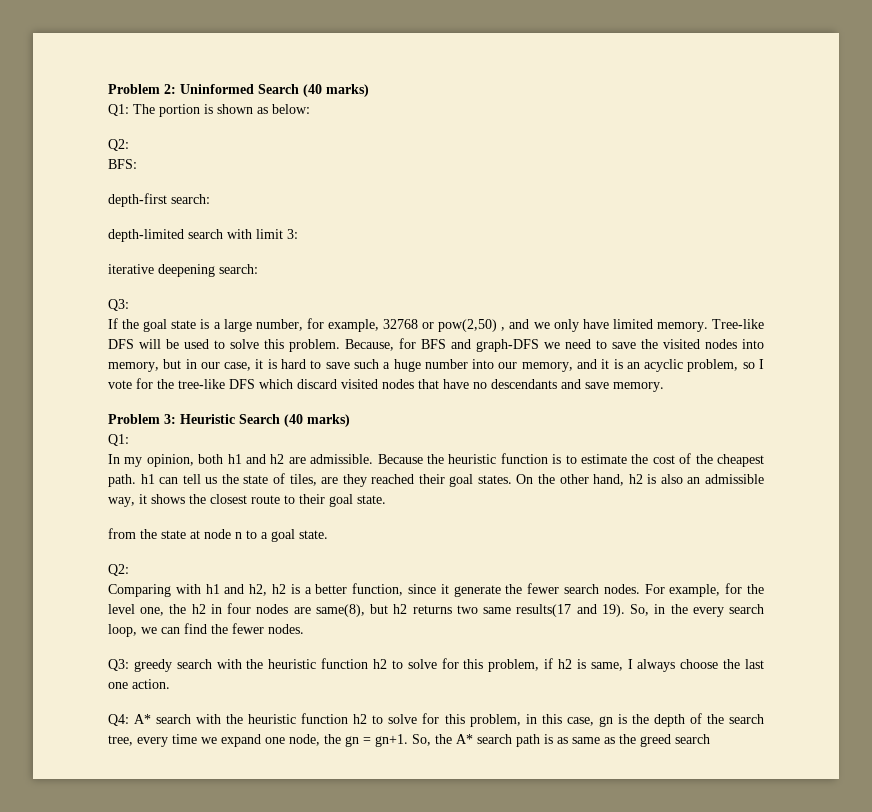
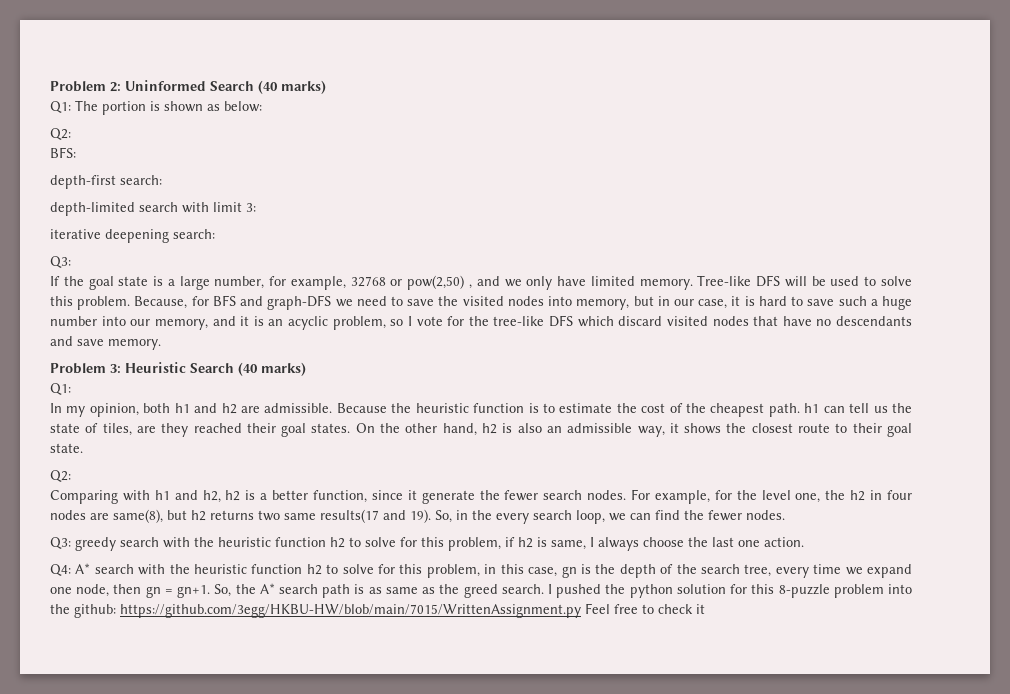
[108,528,328,542] // from the state at node n to a goal state. -> (83, 448) none
[324,734,341,744] the -> [113,584,142,594] then
[675,734,710,744] search -> [501,584,912,598] [50,603,705,618] search. I pushed the python solution for this 8-puzzle problem into the github: https://github.com/3egg/HKBU-HW/blob/main/7015/WrittenAssignment.py Feel free to check it

